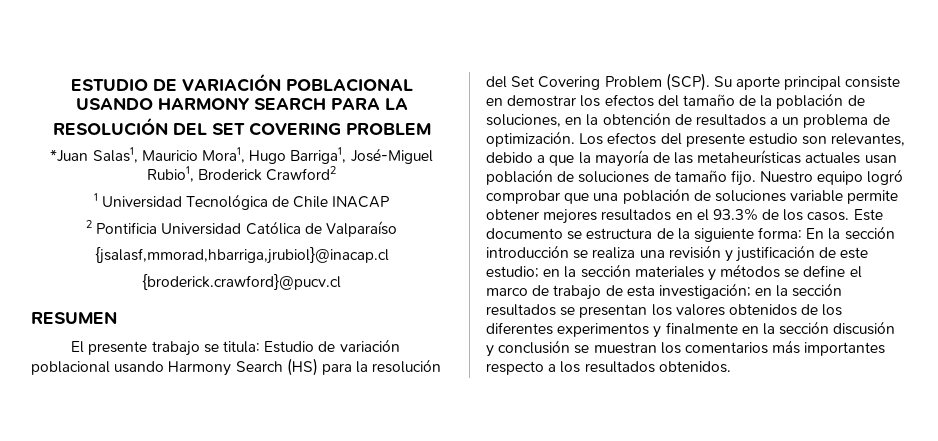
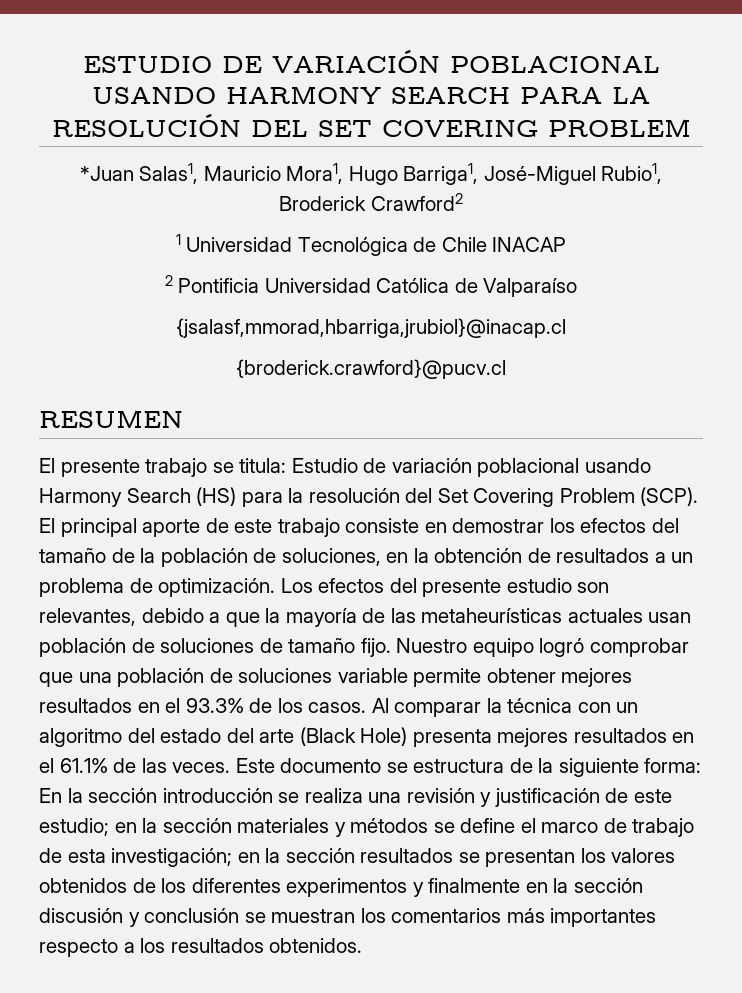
[713,76,842,90] Su aporte principal -> [39,518,340,537] El principal aporte de este trabajo
(850, 216) none -> [371,698,639,717] [39,727,695,747] [39,758,231,773] Al comparar la técnica con un algoritmo del estado del arte (Black Hole) presenta mejores resultados en el 61.1% de las veces.

